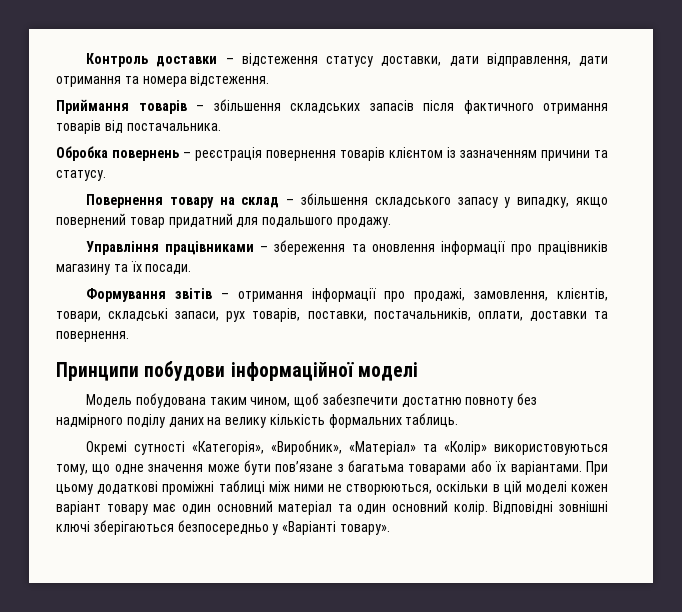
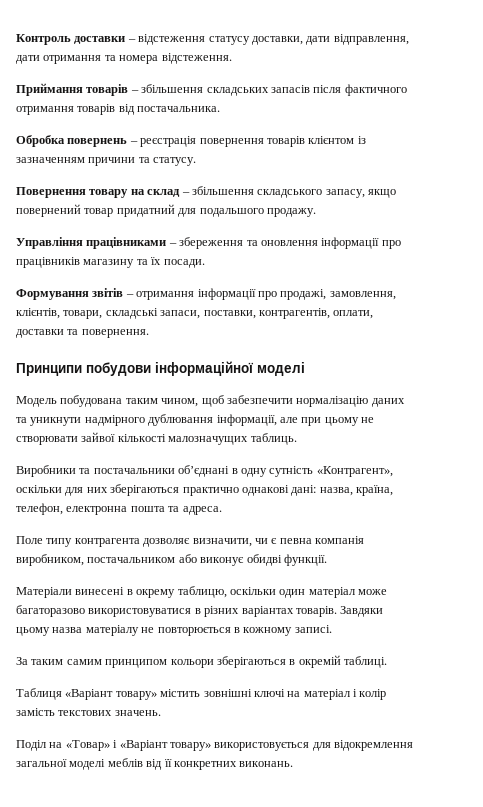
[457,197,570,208] запасу у випадку, -> [325,189,365,198] запасу,
[226,308,471,322] рух товарів, поставки, постачальників, -> [203,308,330,319] поставки, контрагентів,
[401,393,538,408] [56,413,459,428] [85,440,608,455] [56,460,608,475] [56,480,608,495] [56,500,608,515] [56,520,390,535] достатню повноту без надмірного поділу даних на велику кількість формальних таблиць. // Окремі сутності «Категорія», «Виробник», «Матеріал» та «Колір» використовуються тому, що одне значення може бути пов’язане з багатьма товарами або їх варіантами. При цьому додаткові проміжні таблиці між ними не створюються, оскільки в цій моделі кожен варіант товару має один основний матеріал та один основний колір. Відповідні зовнішні ключі зберігаються безпосередньо у «Варіанті товару». -> [296,396,405,407] [16,414,374,426] [16,432,297,445] [16,465,393,477] [16,484,393,496] [16,503,222,515] [16,536,364,547] [16,554,327,566] [16,586,387,598] [16,605,384,617] [16,625,332,636] [16,655,387,668] [16,688,387,700] [16,708,161,716] [16,740,413,751] [16,758,294,770] нормалізацію даних та уникнути надмірного дублювання інформації, але при цьому не створювати зайвої кількості малозначущих таблиць. // Виробники та постачальники об’єднані в одну сутність «Контрагент», оскільки для них зберігаються практично однакові дані: назва, країна, телефон, електронна пошта та адреса. // Поле типу контрагента дозволяє визначити, чи є певна компанія виробником, постачальником або виконує обидві функції. // Матеріали винесені в окрему таблицю, оскільки один матеріал може багаторазово використовуватися в різних варіантах товарів. Завдяки цьому назва матеріалу не повторюється в кожному записі. // За таким самим принципом кольори зберігаються в окремій таблиці. // Таблиця «Варіант товару» містить зовнішні ключі на матеріал і колір замість текстових значень. // Поділ на «Товар» і «Варіант товару» використовується для відокремлення загальної моделі меблів від її конкретних виконань.

